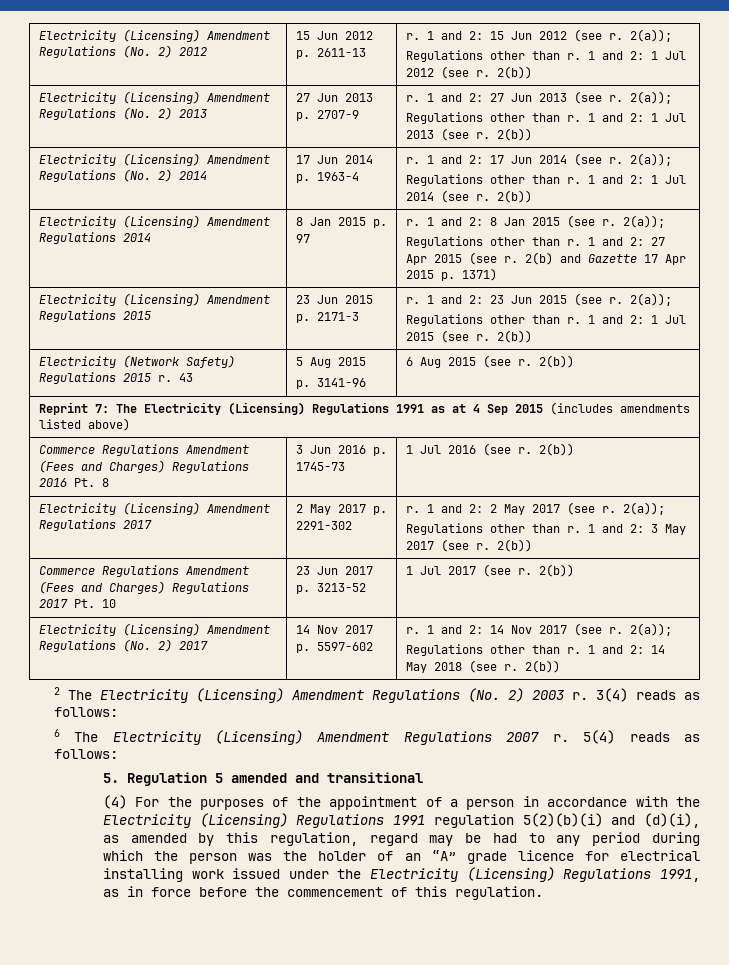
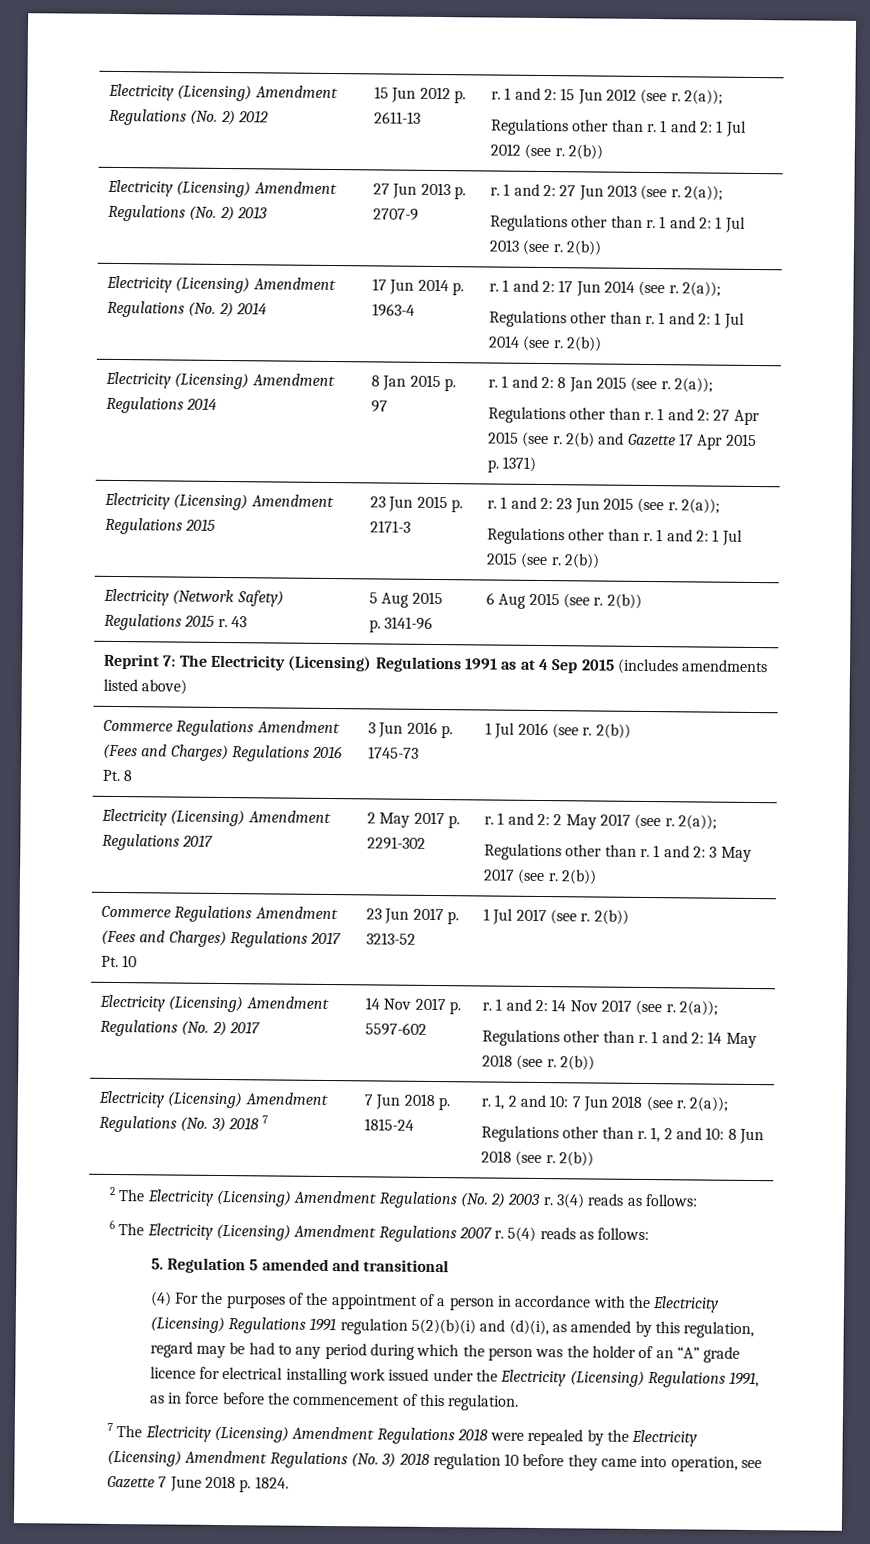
(560, 666) none -> [97,1090,328,1109] [98,1115,269,1133] [363,1093,450,1111] [363,1118,414,1131] [480,1094,729,1112] [480,1125,764,1145] [480,1150,594,1167] // Electricity (Licensing) Amendment Regulations (No. 3) 2018 7 | 7 Jun 2018 p. 1815-24 | r. 1, 2 and 10: 7 Jun 2018 (see r. 2(a)); // Regulations other than r. 1, 2 and 10: 8 Jun 2018 (see r. 2(b))
(543, 893) none -> [106,1422,698,1447] [106,1449,763,1472] [106,1475,289,1493] // 7 The Electricity (Licensing) Amendment Regulations 2018 were repealed by the Electricity (Licensing) Amendment Regulations (No. 3) 2018 regulation 10 before they came into operation, see Gazette 7 June 2018 p. 1824.

